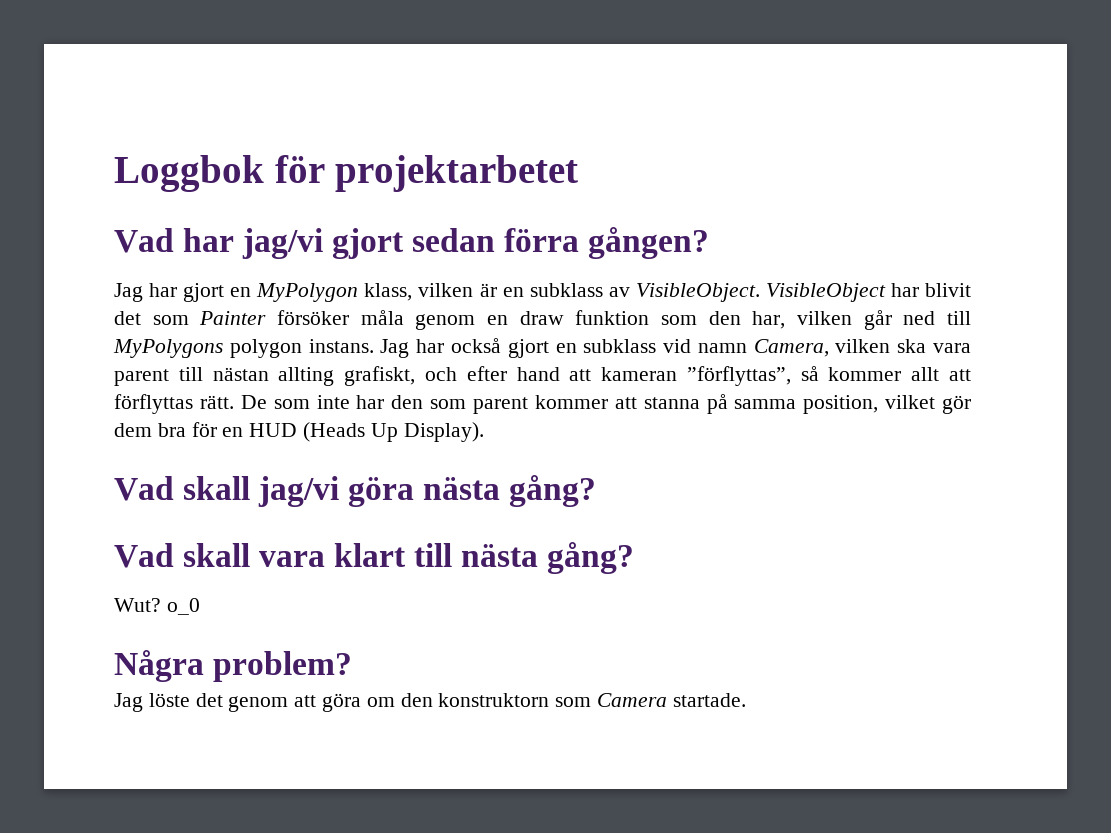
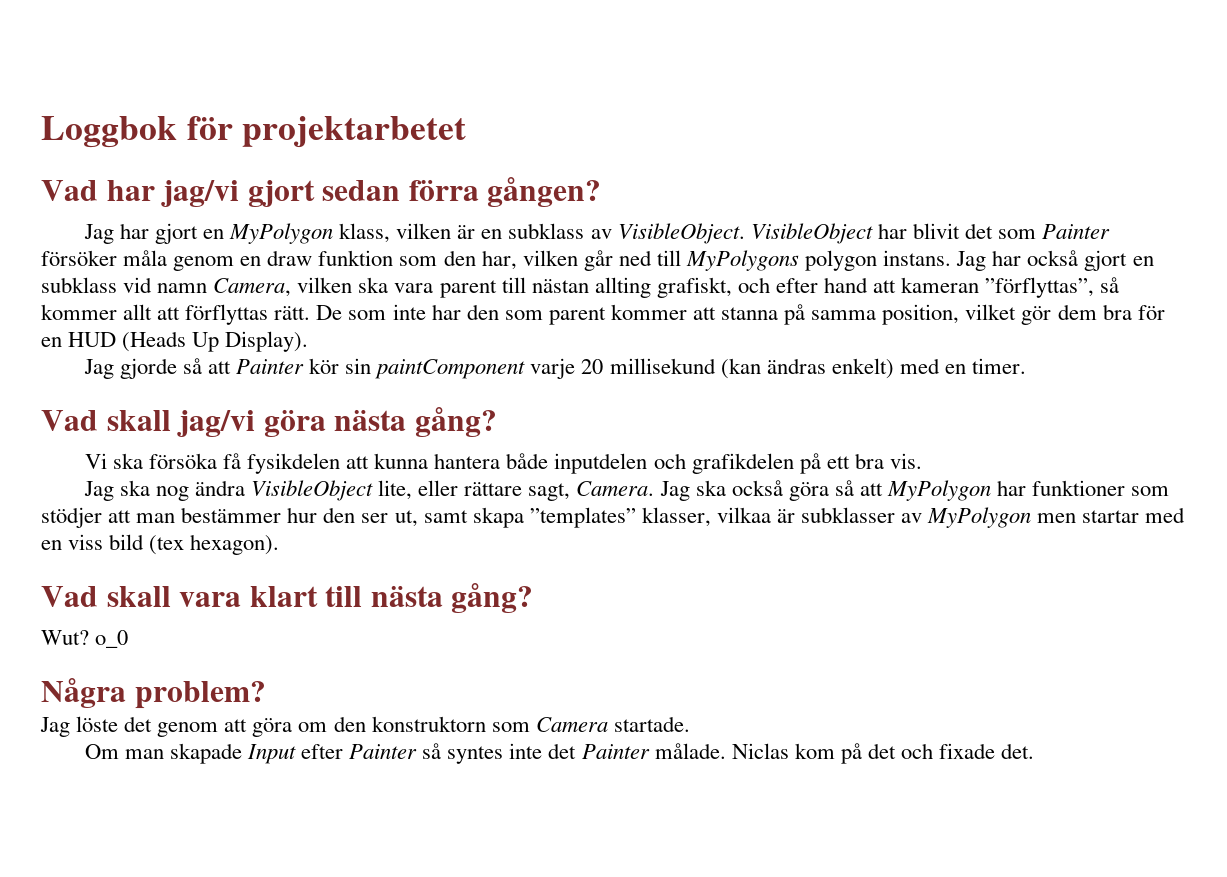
(484, 432) none -> [83,358,1026,379] // Jag gjorde så att Painter kör sin paintComponent varje 20 millisekund (kan ändras enkelt) med en timer.
(597, 491) none -> [84,453,922,474] [83,480,1170,501] [41,507,1186,528] [41,534,280,555] // Vi ska försöka få fysikdelen att kunna hantera både inputdelen och grafikdelen på ett bra vis. // Jag ska nog ändra VisibleObject lite, eller rättare sagt, Camera. Jag ska också göra så att MyPolygon har funktioner som stödjer att man bestämmer hur den ser ut, samt skapa ”templates” klasser, vilkaa är subklasser av MyPolygon men startar med en viss bild (tex hexagon).
(746, 700) none -> [84,743,1035,764] // Om man skapade Input efter Painter så syntes inte det Painter målade. Niclas kom på det och fixade det.

